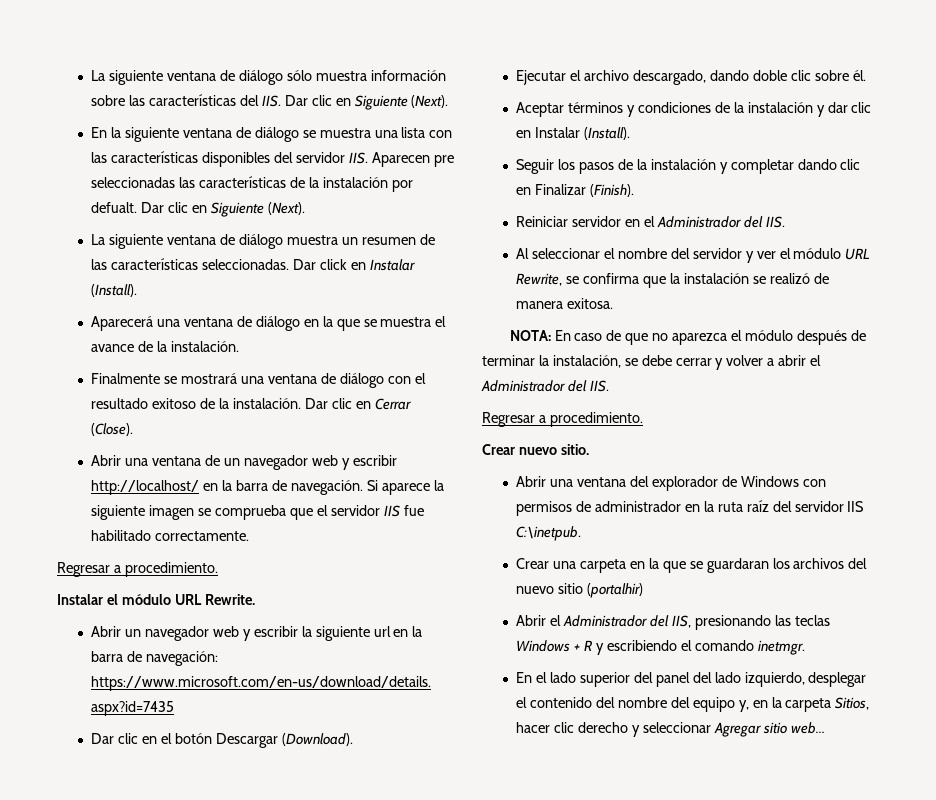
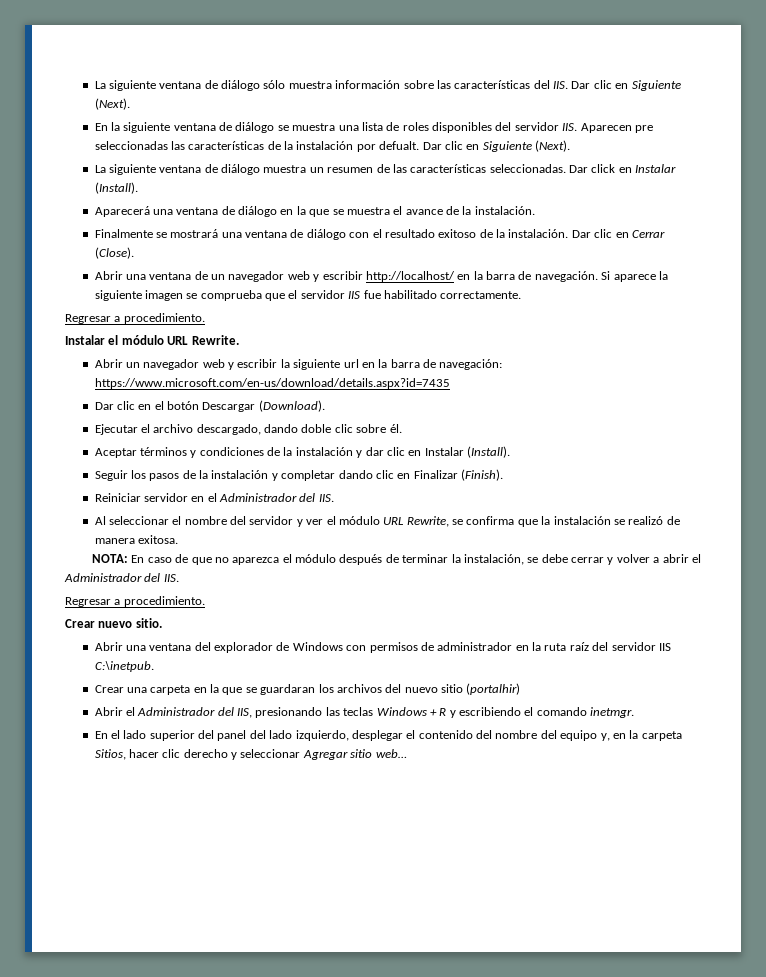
[429,130,453,138] [91,151,199,163] con las características -> [386,122,429,131] de roles

